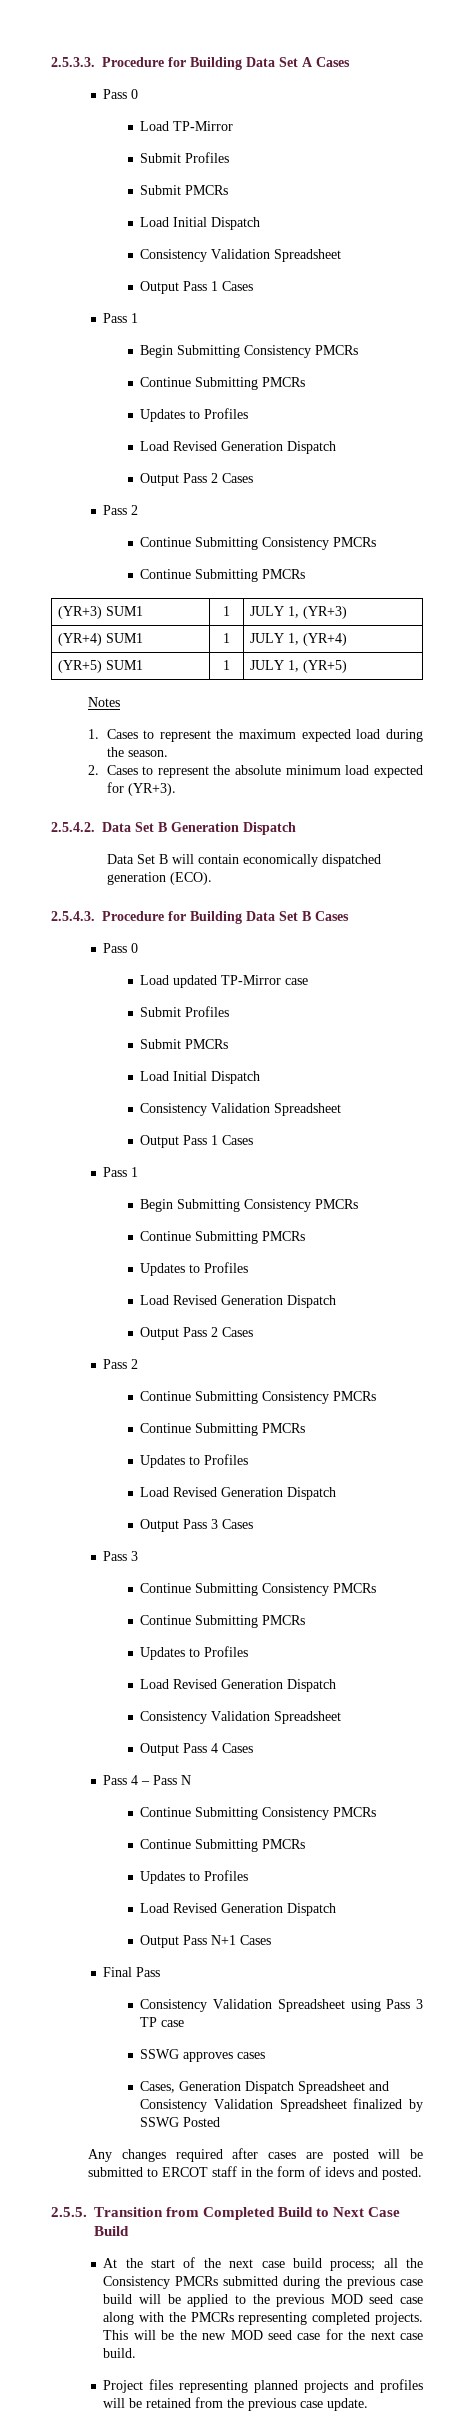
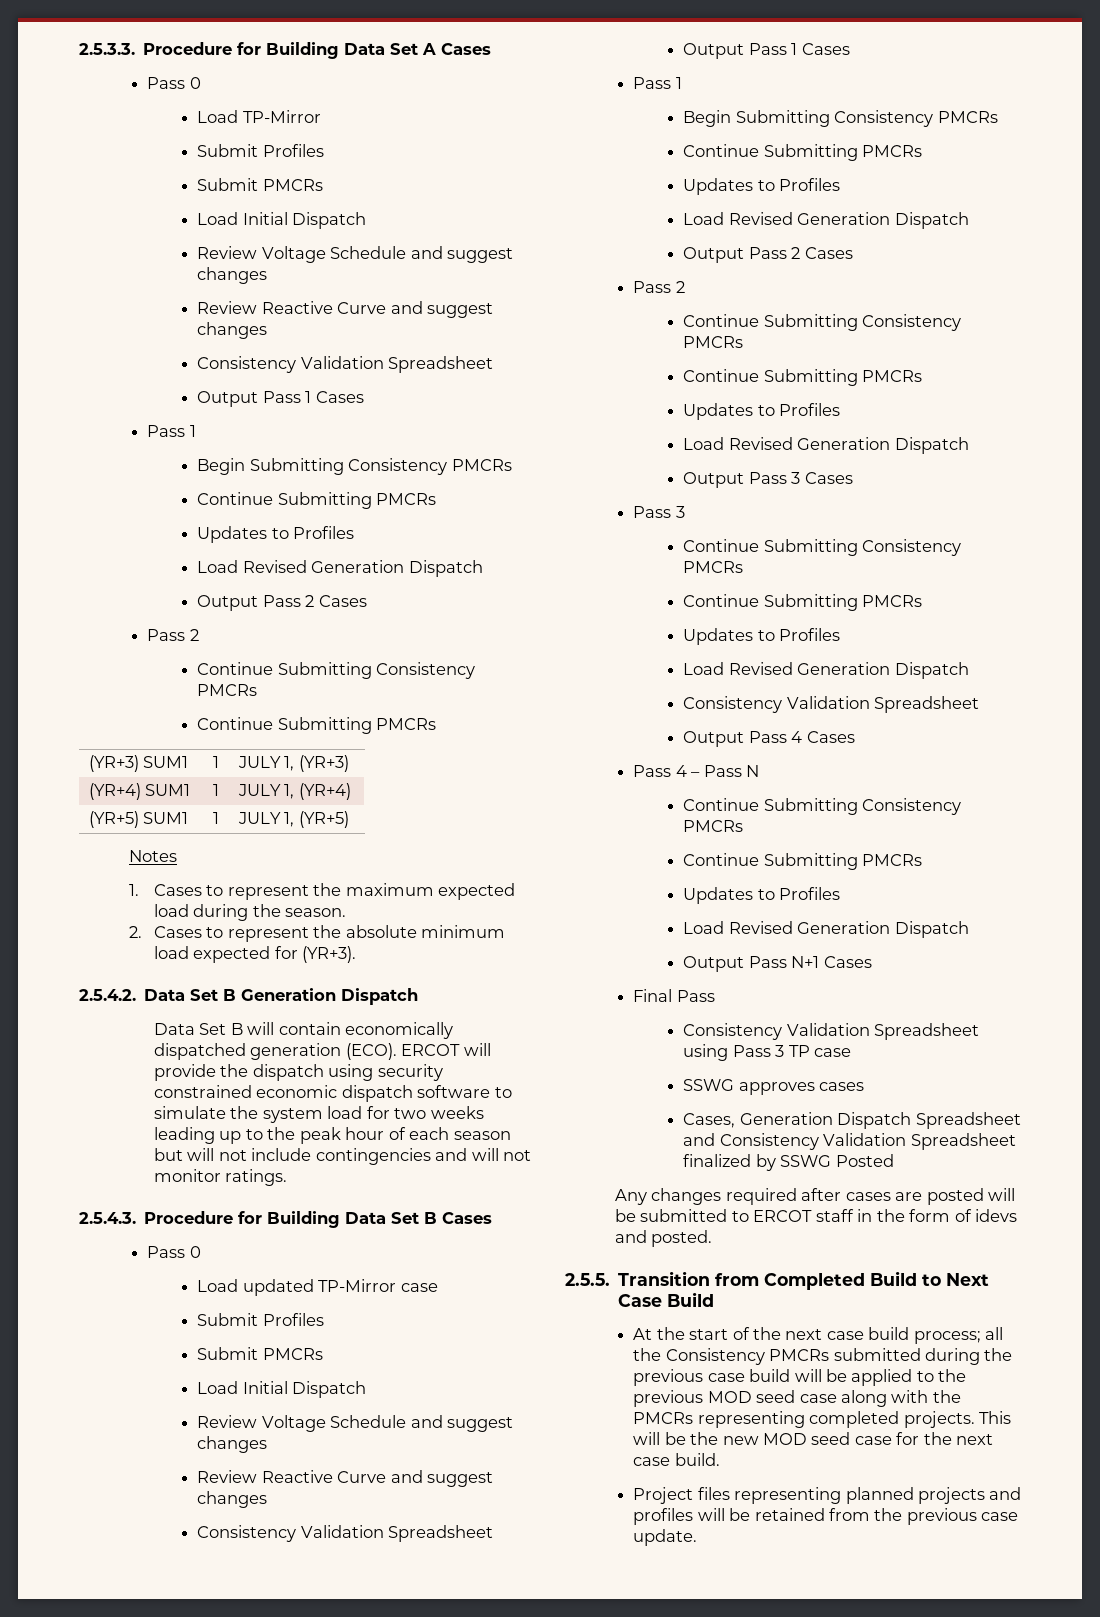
(261, 223) none -> [197,246,513,263] [197,267,268,284] [197,301,493,318] [197,322,268,339] // Review Voltage Schedule and suggest changes // Review Reactive Curve and suggest changes
(212, 878) none -> [401,1043,491,1056] [154,1064,443,1081] [154,1085,512,1102] [154,1106,484,1123] [154,1127,511,1144] [154,1148,532,1165] [154,1169,288,1186] ERCOT will provide the dispatch using security constrained economic dispatch software to simulate the system load for two weeks leading up to the peak hour of each season but will not include contingencies and will not monitor ratings.
(261, 1077) none -> [197,1415,513,1432] [197,1436,268,1453] [197,1470,493,1487] [197,1491,268,1508] // Review Voltage Schedule and suggest changes // Review Reactive Curve and suggest changes

